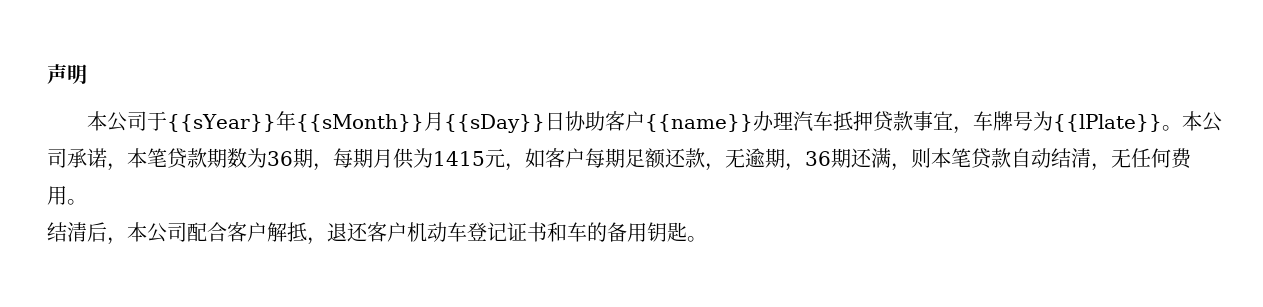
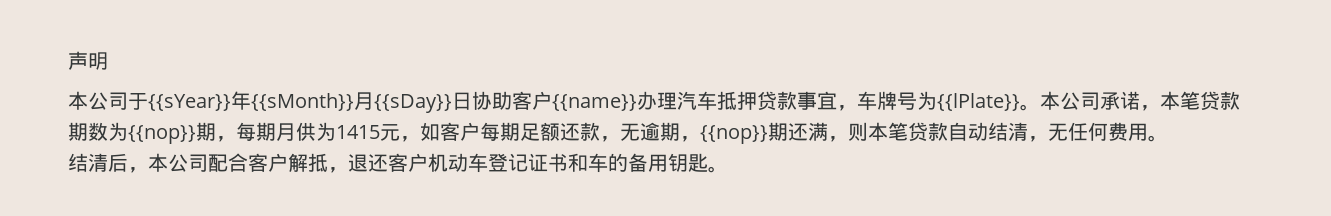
[267,151,293,166] 36 -> [128,125,196,144] {{nop}}
[805,151,831,166] 36 -> [700,125,768,144] {{nop}}

